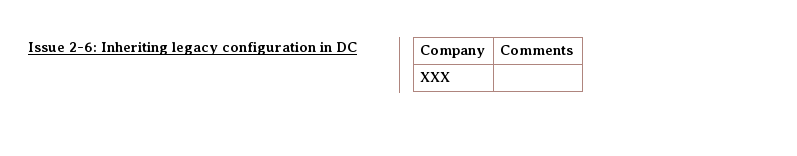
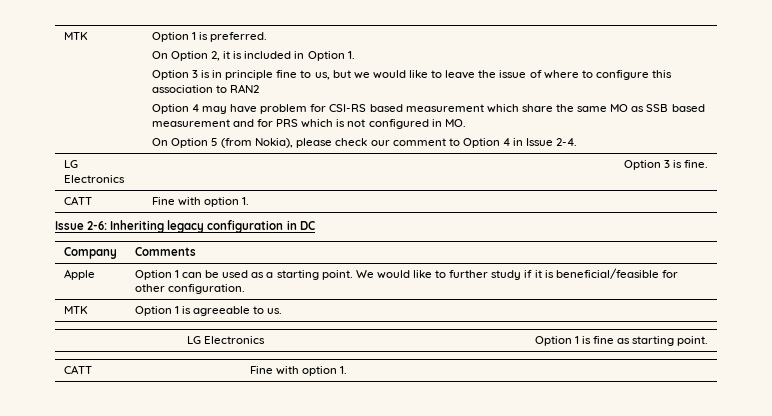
(28, 47) none -> [63,32,88,40] [151,32,268,42] [151,51,355,61] [151,70,672,80] [151,84,260,93] [151,104,705,114] [151,119,466,129] [151,138,578,148] [63,160,78,168] [63,175,125,183] [623,160,709,170] [63,196,92,205] [151,197,250,207] MTK | Option 1 is preferred. // On Option 2, it is included in Option 1. // Option 3 is in principle fine to us, but we would like to leave the issue of where to configure this association to RAN2 // Option 4 may have problem for CSI-RS based measurement which share the same MO as SSB based measurement and for PRS which is not configured in MO. // On Option 5 (from Nokia), please check our comment to Option 4 in Issue 2-4. // LG Electronics | Option 3 is fine. // CATT | Fine with option 1. //
[420,72,451,82] XXX | -> [63,269,95,280] [134,268,678,280] [134,284,245,294] [63,306,88,314] [134,306,283,316] [187,336,266,344] [534,336,709,346] [63,365,92,374] [249,366,348,376] Apple | Option 1 can be used as a starting point. We would like to further study if it is beneficial/feasible for other configuration. // MTK | Option 1 is agreeable to us. // LG Electronics | Option 1 is fine as starting point. // CATT | Fine with option 1.

